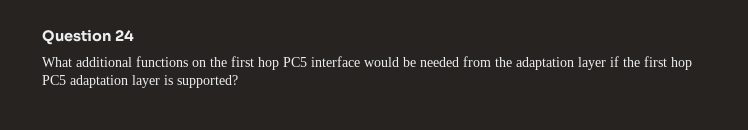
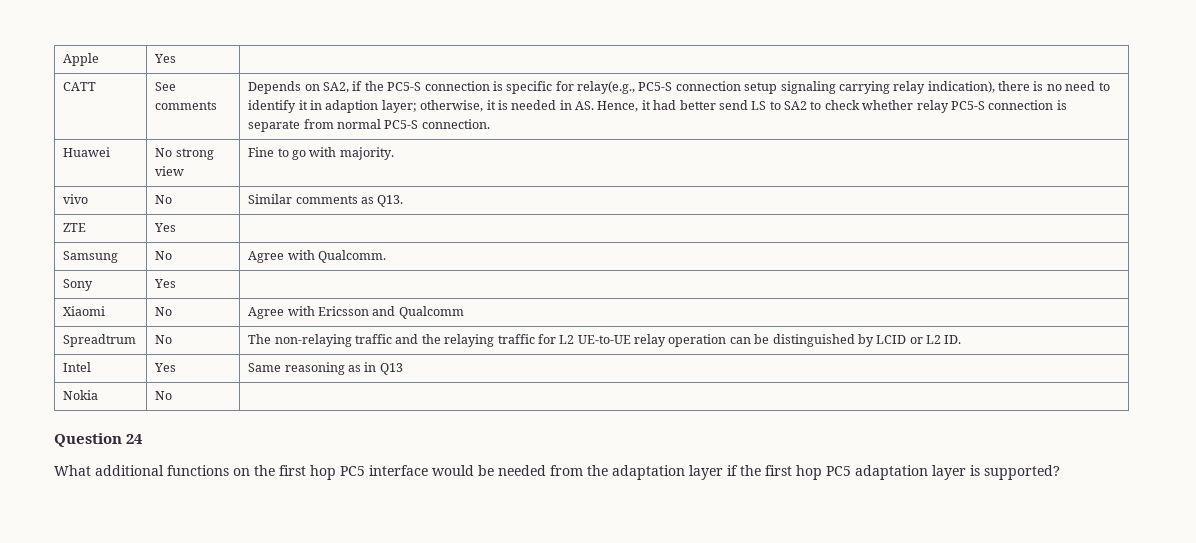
(42, 37) none -> [63,53,100,66] [154,54,177,63] [63,82,97,91] [155,82,177,91] [155,101,218,110] [248,81,1110,94] [248,100,1067,113] [248,119,490,132] [63,147,111,157] [155,148,214,160] [155,166,185,176] [248,147,394,160] [63,194,89,204] [155,195,173,204] [248,194,404,207] [63,223,87,232] [154,223,177,232] [63,251,119,263] [155,251,173,260] [248,250,387,263] [63,279,94,291] [154,279,177,288] [63,306,106,316] [155,307,173,316] [248,306,464,319] [63,334,137,347] [155,335,173,344] [248,334,962,347] [63,362,92,372] [154,363,177,372] [248,362,403,375] [63,390,99,400] [155,391,173,400] Apple | Yes | // CATT | See comments | Depends on SA2, if the PC5-S connection is specific for relay(e.g., PC5-S connection setup signaling carrying relay indication), there is no need to identify it in adaption layer; otherwise, it is needed in AS. Hence, it had better send LS to SA2 to check whether relay PC5-S connection is separate from normal PC5-S connection. // Huawei | No strong view | Fine to go with majority. // vivo | No | Similar comments as Q13. // ZTE | Yes | // Samsung | No | Agree with Qualcomm. // Sony | Yes | // Xiaomi | No | Agree with Ericsson and Qualcomm // Spreadtrum | No | The non-relaying traffic and the relaying traffic for L2 UE-to-UE relay operation can be distinguished by LCID or L2 ID. // Intel | Yes | Same reasoning as in Q13 // Nokia | No | //

